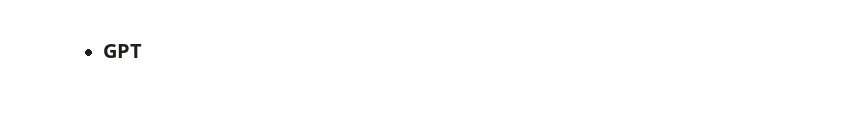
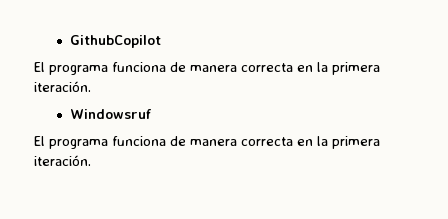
[102,44,142,58] GPT -> [70,35,162,48] [34,62,380,75] [34,81,91,92] [70,109,153,119] [34,136,380,149] [34,155,91,166] GithubCopilot // El programa funciona de manera correcta en la primera iteración. // Windowsruf // El programa funciona de manera correcta en la primera iteración.

